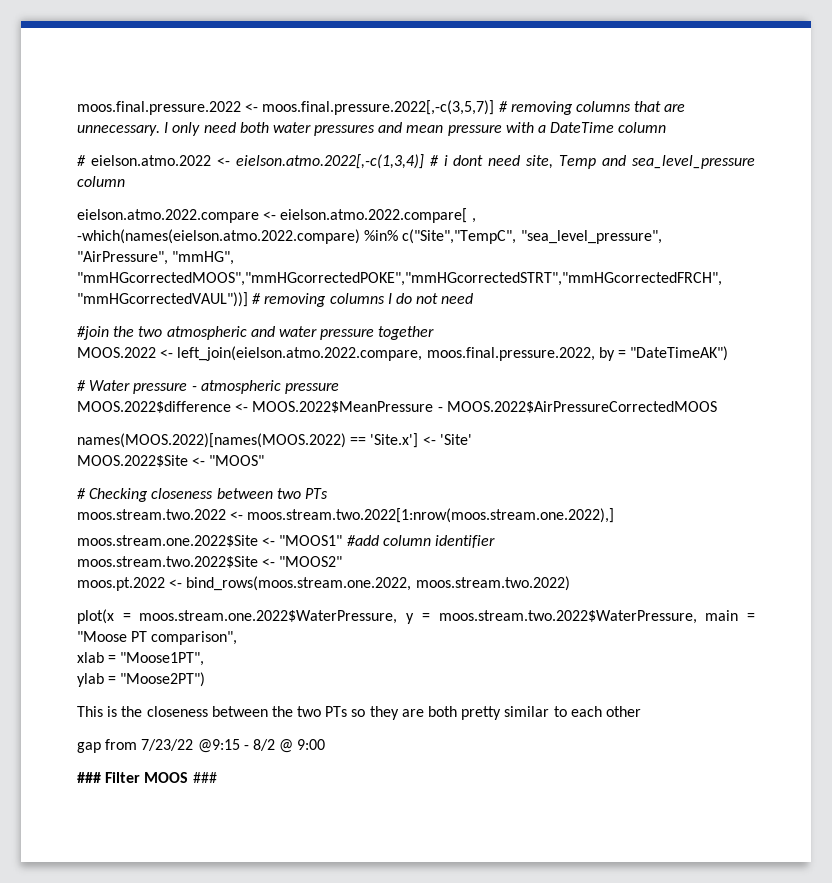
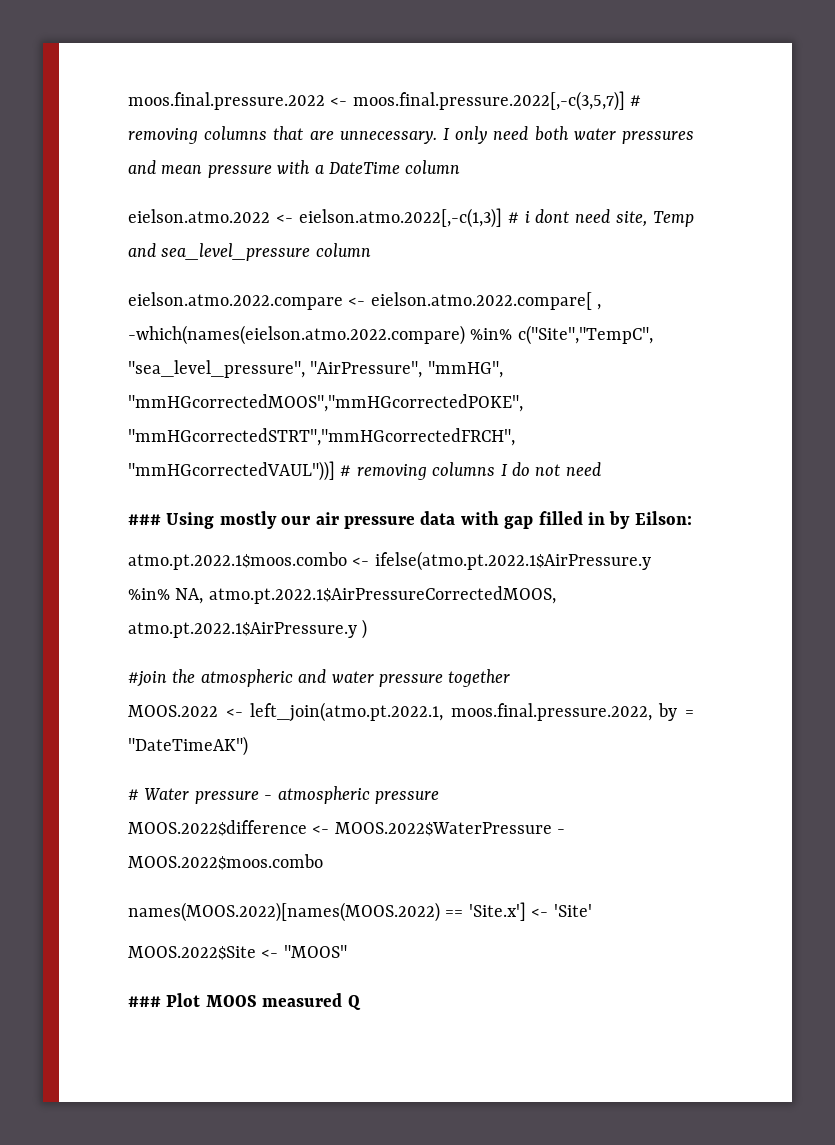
[77,155,86,166] # -> (461, 167) none
[235,154,424,169] eielson.atmo.2022[,-c(1,3,4)] -> [298,208,502,228] eielson.atmo.2022[,-c(1,3)]
(474, 298) none -> [128,511,692,529] [128,551,651,571] [128,586,556,604] [128,619,368,639] // ### Using mostly our air pressure data with gap filled in by Eilson: // atmo.pt.2022.1$moos.combo <- ifelse(atmo.pt.2022.1$AirPressure.y %in% NA, atmo.pt.2022.1$AirPressureCorrectedMOOS, atmo.pt.2022.1$AirPressure.y )
[138,326,163,337] two -> (196, 676) none
[177,346,423,361] left_join(eielson.atmo.2022.compare, -> [250,702,444,722] left_join(atmo.pt.2022.1,
[252,401,717,413] MOOS.2022$MeanPressure - MOOS.2022$AirPressureCorrectedMOOS -> [334,822,566,836] [128,854,323,870] MOOS.2022$WaterPressure - MOOS.2022$moos.combo
[77,488,328,502] [77,508,615,523] [77,535,495,548] [77,556,343,568] [77,576,570,591] [77,609,755,624] [77,631,238,645] [77,652,205,666] [77,672,206,687] [77,706,641,720] [77,739,326,753] [77,772,217,783] # Checking closeness between two PTs // moos.stream.two.2022 <- moos.stream.two.2022[1:nrow(moos.stream.one.2022),] // moos.stream.one.2022$Site <- "MOOS1" #add column identifier // moos.stream.two.2022$Site <- "MOOS2" // moos.pt.2022 <- bind_rows(moos.stream.one.2022, moos.stream.two.2022) // plot(x = moos.stream.one.2022$WaterPressure, y = moos.stream.two.2022$WaterPressure, main = "Moose PT comparison", // xlab = "Moose1PT", // ylab = "Moose2PT") // This is the closeness between the two PTs so they are both pretty similar to each other // gap from 7/23/22 @9:15 - 8/2 @ 9:00 // ### Filter MOOS ### -> [128,993,361,1010] ### Plot MOOS measured Q

